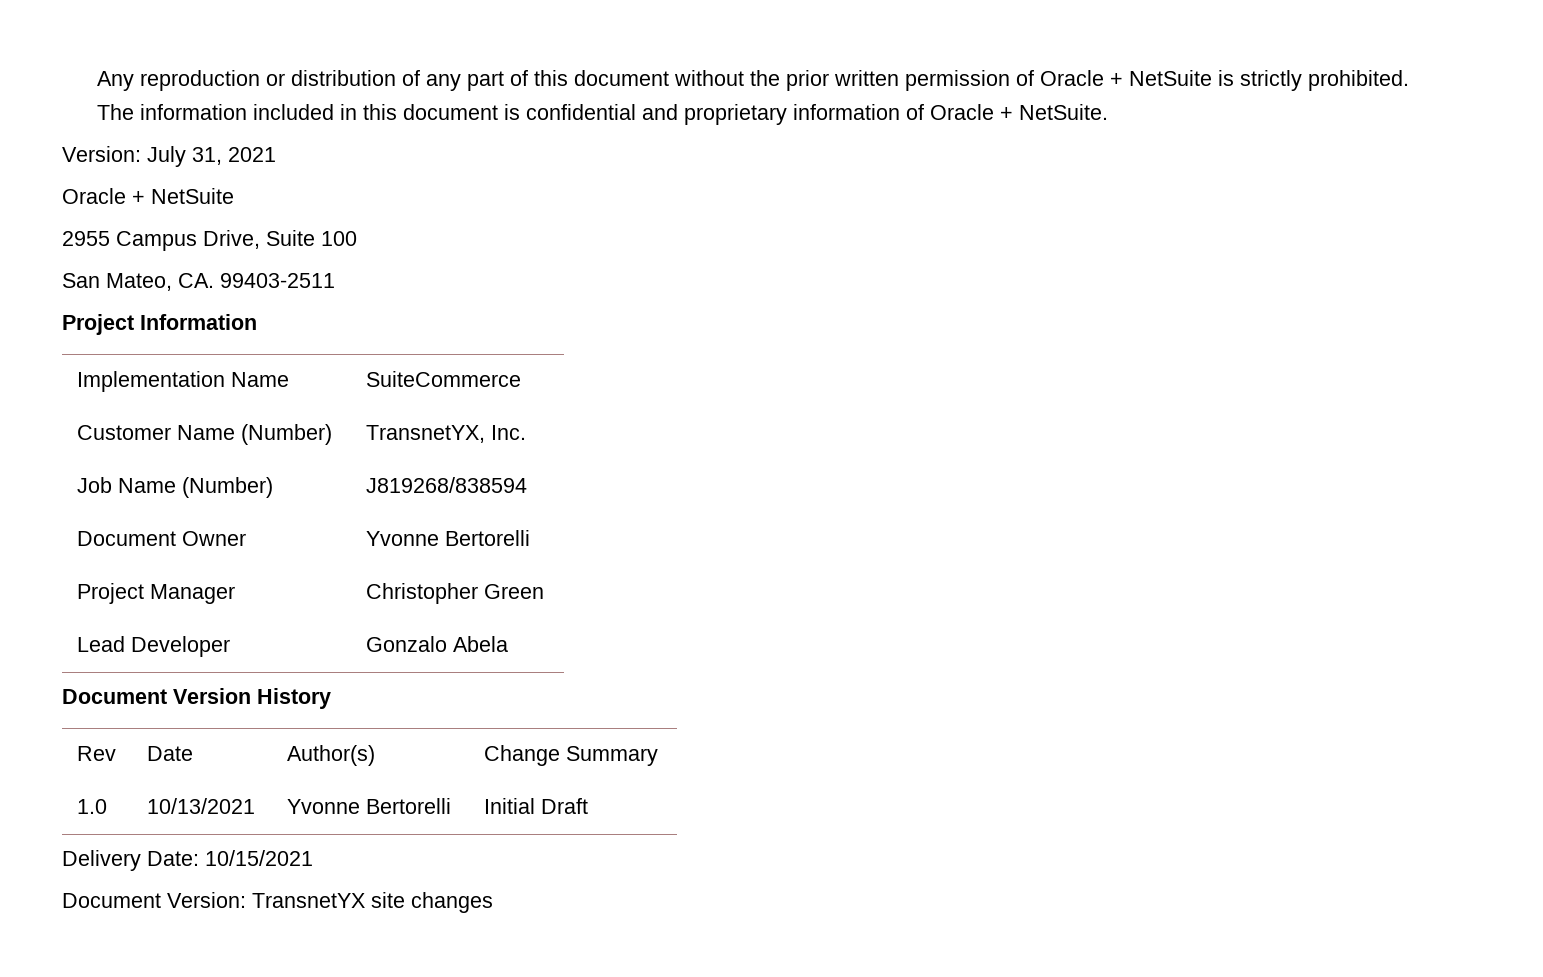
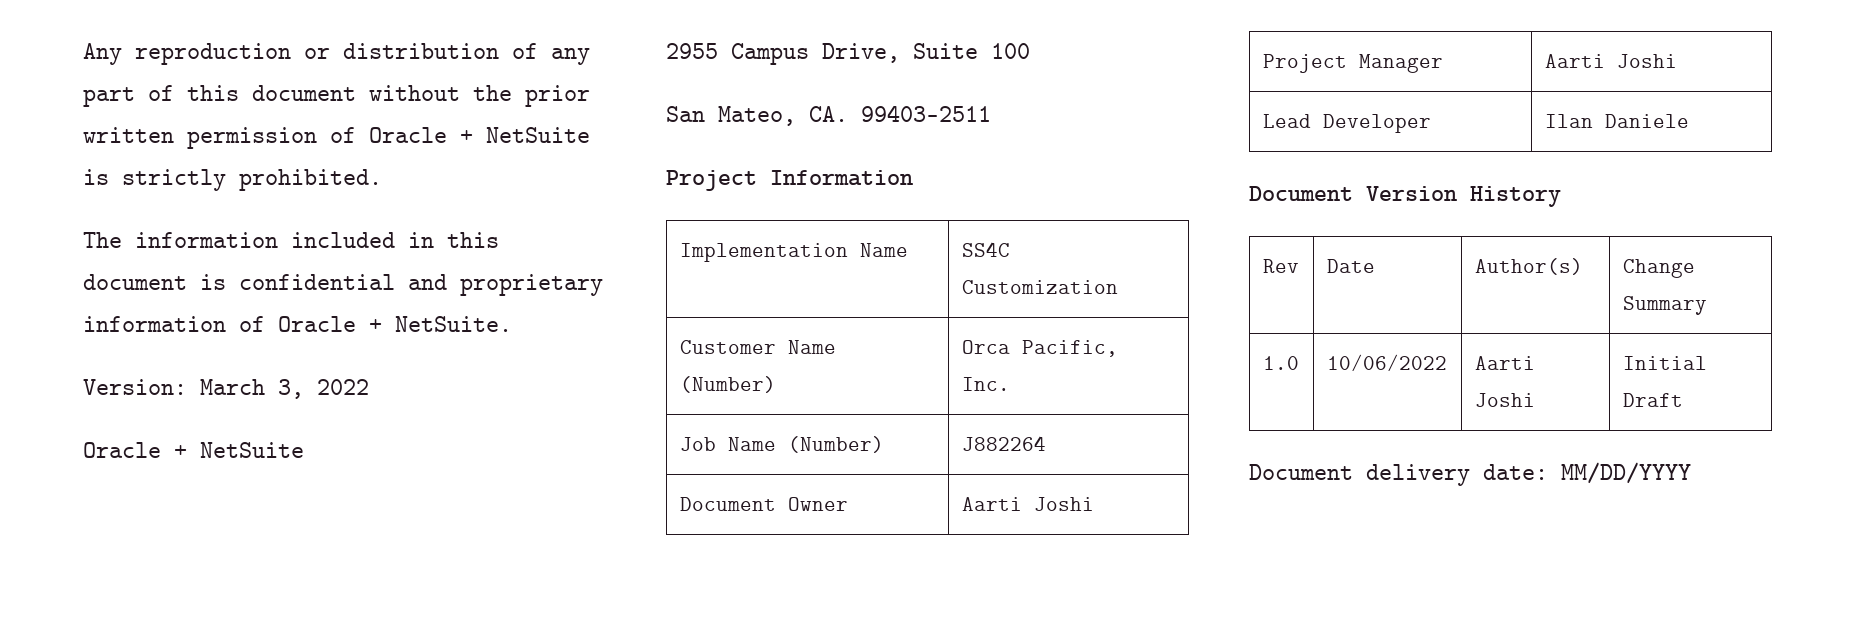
[147,146,276,167] July 31, 2021 -> [200,379,369,399] March 3, 2022
[366,371,522,387] SuiteCommerce -> [961,242,1010,257] [961,280,1118,294] SS4C Customization
[366,425,486,443] TransnetYX, -> [961,340,1118,357] Orca Pacific,
[366,477,528,493] J819268/838594 -> [961,436,1046,451] J882264
[366,530,531,546] Yvonne Bertorelli -> [961,497,1094,511] Aarti Joshi
[366,583,545,604] Christopher Green -> [1544,54,1677,68] Aarti Joshi
[366,636,509,652] Gonzalo Abela -> [1544,114,1689,128] Ilan Daniele
[147,798,256,814] [287,798,452,814] 10/13/2021 | Yvonne Bertorelli -> [1326,354,1447,371] [1474,356,1535,370] [1474,393,1535,407] 10/06/2022 | Aarti Joshi
[62,850,313,871] [62,892,493,913] Delivery Date: 10/15/2021 // Document Version: TransnetYX site changes -> [1249,462,1691,486] Document delivery date: MM/DD/YYYY

